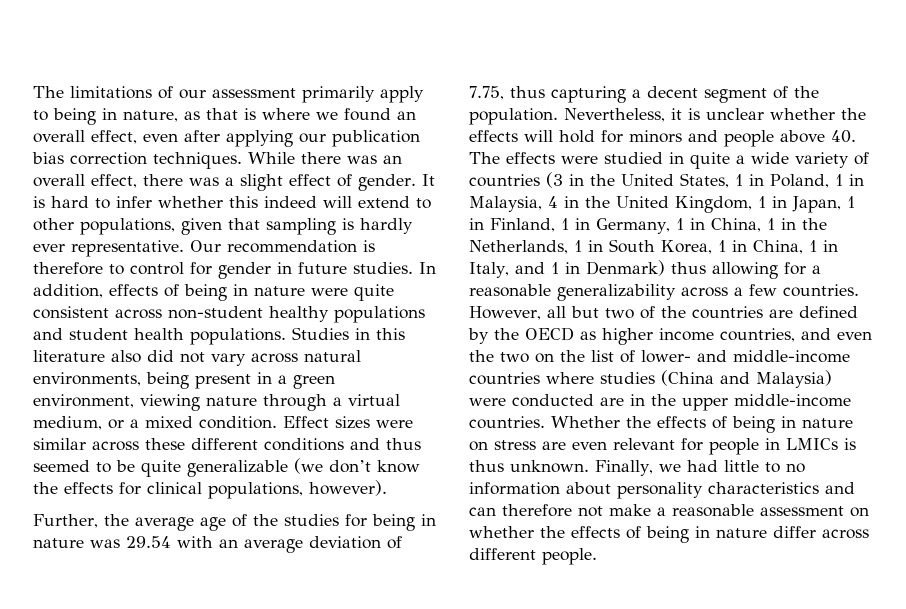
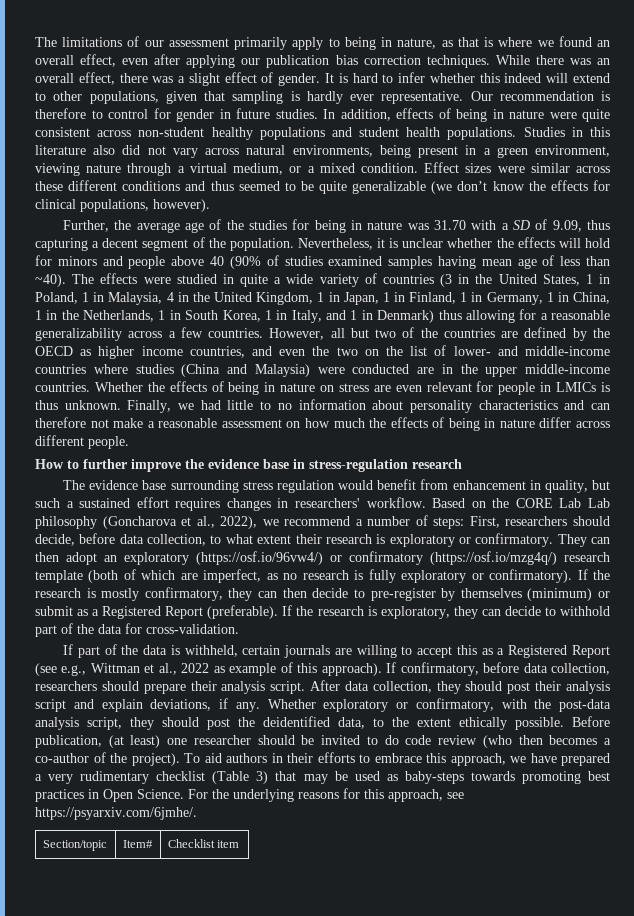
[126,536,402,553] [469,86,504,100] 29.54 with an average deviation of 7.75, -> [434,219,582,232] 31.70 with a SD of 9.09,
[831,130,856,143] 40. -> [210,255,610,269] [35,274,66,287] 40 (90% of studies examined samples having mean age of less than ~40).
[753,240,838,254] China, 1 in -> (288, 315) none
[469,526,534,538] whether -> [304,418,365,428] how much
(597, 556) none -> [35,459,462,472] [63,479,611,493] [35,497,610,511] [35,515,611,529] [35,533,610,547] [35,551,610,565] [35,569,610,583] [35,587,611,601] [35,605,610,619] [35,623,239,637] [63,644,610,658] [35,662,610,676] [35,680,610,694] [35,698,611,712] [35,716,610,730] [35,735,612,748] [35,752,610,766] [35,771,610,784] [35,788,464,802] [35,807,197,820] [42,840,107,851] [122,840,153,848] [167,839,239,848] // How to further improve the evidence base in stress-regulation research // The evidence base surrounding stress regulation would benefit from enhancement in quality, but such a sustained effort requires changes in researchers' workflow. Based on the CORE Lab Lab philosophy (Goncharova et al., 2022), we recommend a number of steps: First, researchers should decide, before data collection, to what extent their research is exploratory or confirmatory. They can then adopt an exploratory (https://osf.io/96vw4/) or confirmatory (https://osf.io/mzg4q/) research template (both of which are imperfect, as no research is fully exploratory or confirmatory). If the research is mostly confirmatory, they can then decide to pre-register by themselves (minimum) or submit as a Registered Report (preferable). If the research is exploratory, they can decide to withhold part of the data for cross-validation. // If part of the data is withheld, certain journals are willing to accept this as a Registered Report (see e.g., Wittman et al., 2022 as example of this approach). If confirmatory, before data collection, researchers should prepare their analysis script. After data collection, they should post their analysis script and explain deviations, if any. Whether exploratory or confirmatory, with the post-data analysis script, they should post the deidentified data, to the extent ethically possible. Before publication, (at least) one researcher should be invited to do code review (who then becomes a co-author of the project). To aid authors in their efforts to embrace this approach, we have prepared a very rudimentary checklist (Table 3) that may be used as baby-steps towards promoting best practices in Open Science. For the underlying reasons for this approach, see https://psyarxiv.com/6jmhe/. // Section/topic | Item# | Checklist item

